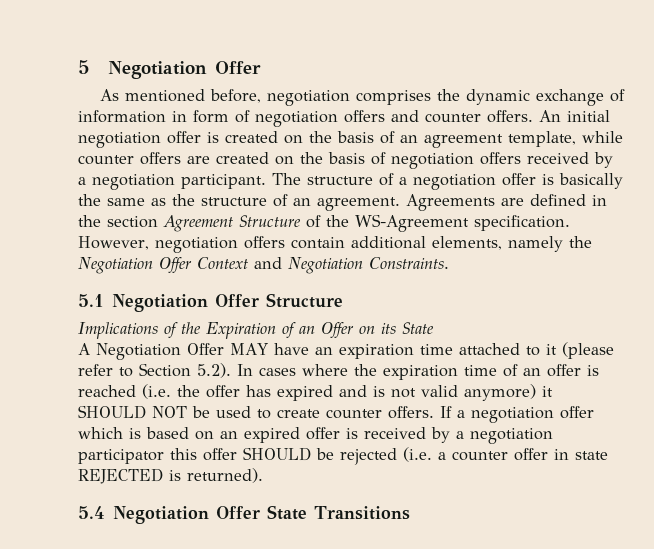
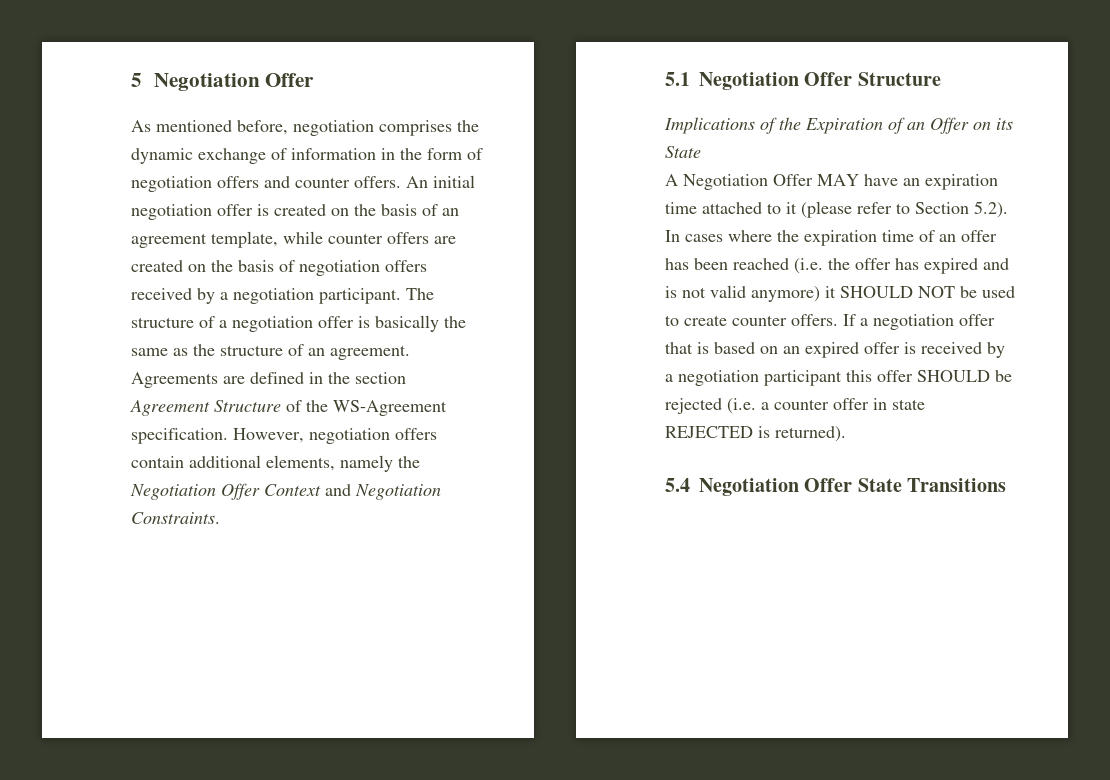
(187, 116) none -> [400,148,422,160] the
[587,365,599,376] is -> [665,258,728,270] has been
[78,427,123,439] which -> [665,342,693,354] that
[78,449,164,464] participator -> [764,370,842,386] participant

